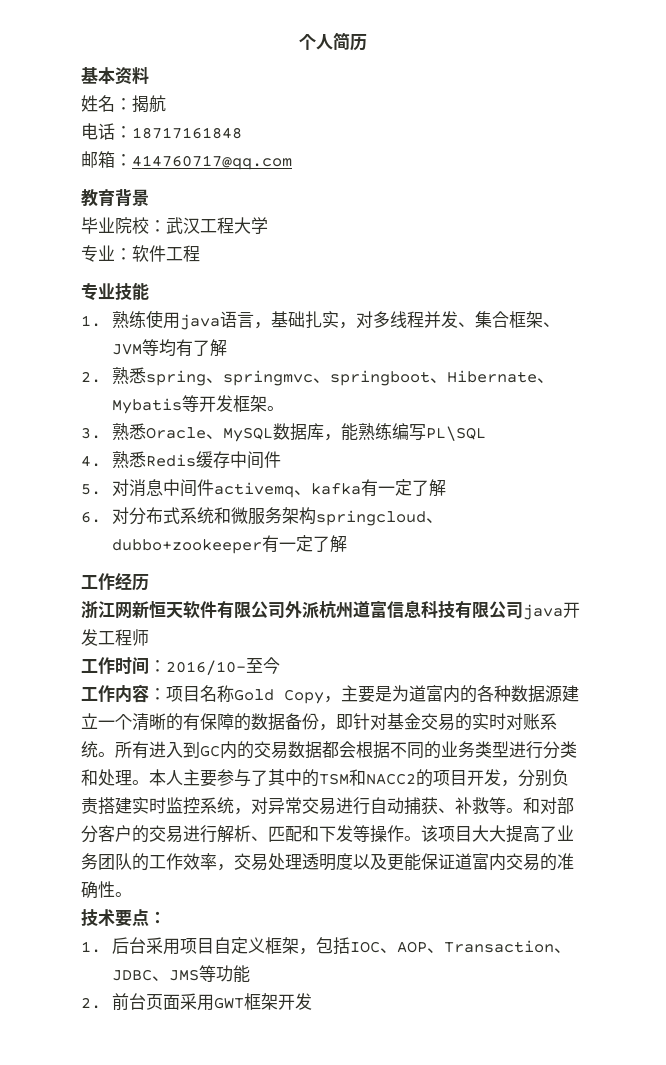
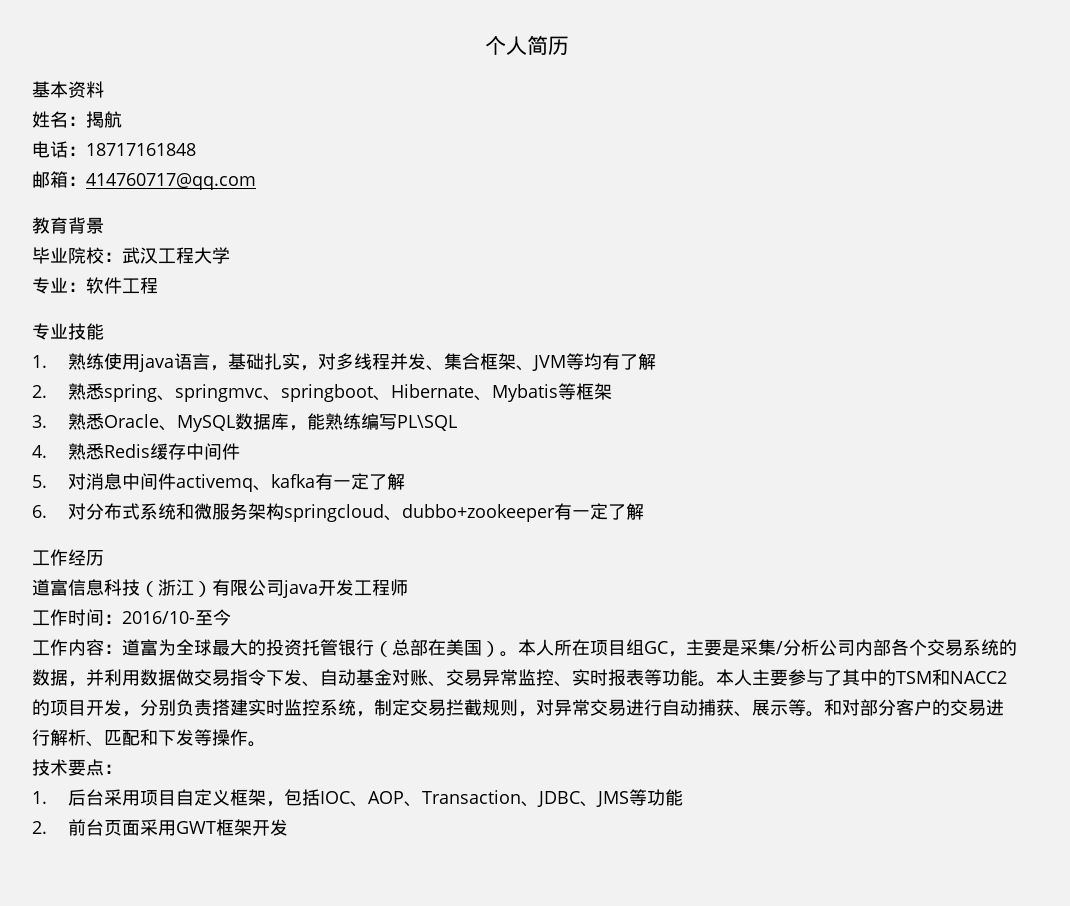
[199,395,285,412] 开发框架。 -> [575,383,612,400] 框架
[81,601,353,619] 浙江网新恒天软件有限公司外派杭州 -> (104, 558) none
(455, 609) none -> [140,579,212,597] （浙江）
[166,685,579,704] [81,713,557,731] [81,741,577,759] [81,769,132,786] 项目名称Gold Copy，主要是为道富内的各种数据源建立一个清晰的有保障的数据备份，即针对基金交易的实时对账系统。所有进入到GC内的交易数据都会根据不同的业务类型进行分类和处理 -> [122,639,1017,657] [32,669,698,687] 道富为全球最大的投资托管银行（总部在美国）。本人所在项目组GC，主要是采集/分析公司内部各个交易系统的数据，并利用数据做交易指令下发、自动基金对账、交易异常监控、实时报表等功能
(251, 811) none -> [374,699,536,717] 制定交易拦截规则，
[455,797,489,814] 补救 -> [752,699,788,716] 展示
[421,825,574,843] [81,853,574,871] [81,881,132,899] 该项目大大提高了业务团队的工作效率，交易处理透明度以及更能保证道富内交易的准确性。 -> (266, 744) none

